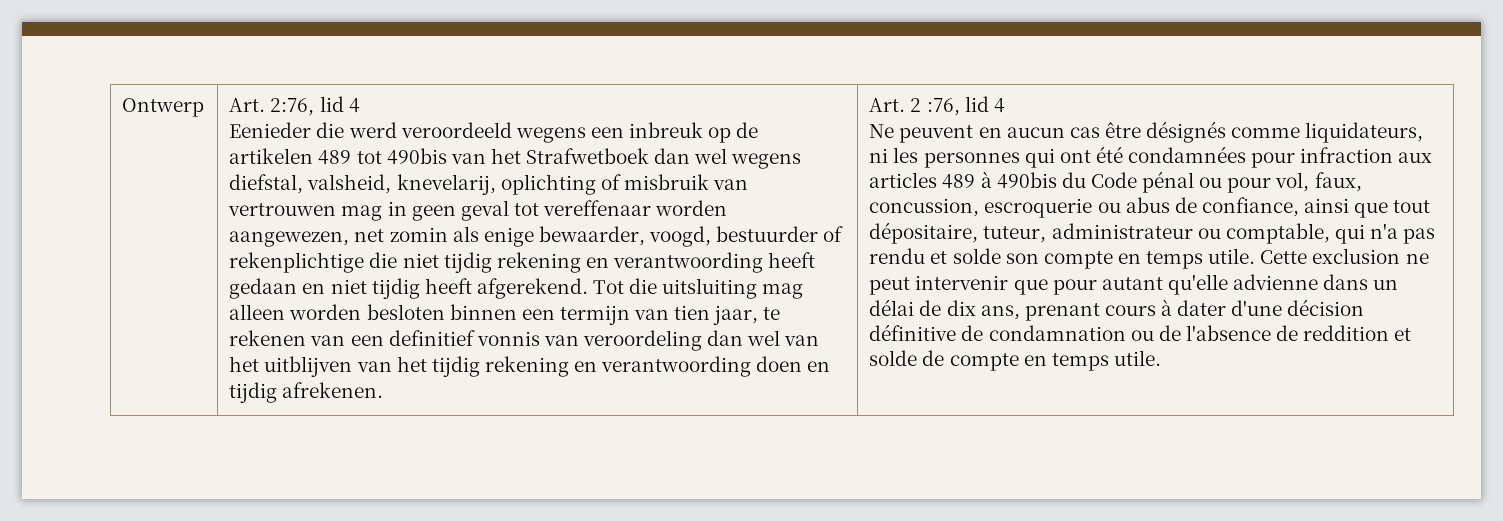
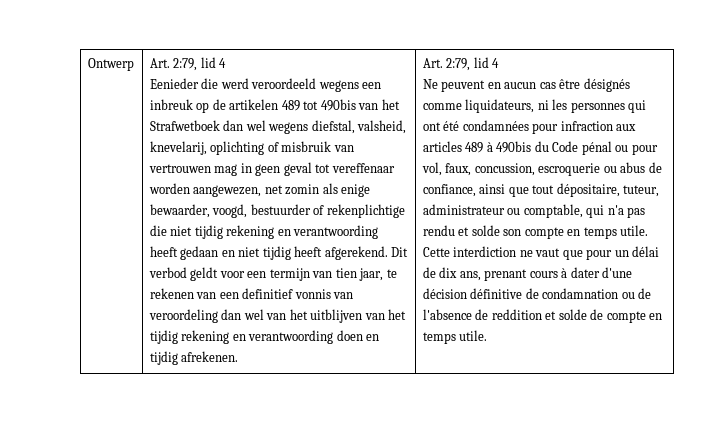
[270,98,315,116] 2:76, -> [173,58,198,71] 2:79,
[593,278,804,299] [229,304,517,320] Tot die uitsluiting mag alleen worden besloten binnen -> [391,247,409,257] [148,267,245,281] Dit verbod geldt voor
[910,98,960,116] 2 :76, -> [446,58,471,71] 2:79,
[1312,248,1429,264] [869,274,1369,295] exclusion ne peut intervenir que pour autant qu'elle advienne dans -> [453,246,613,260] interdiction ne vaut que pour

